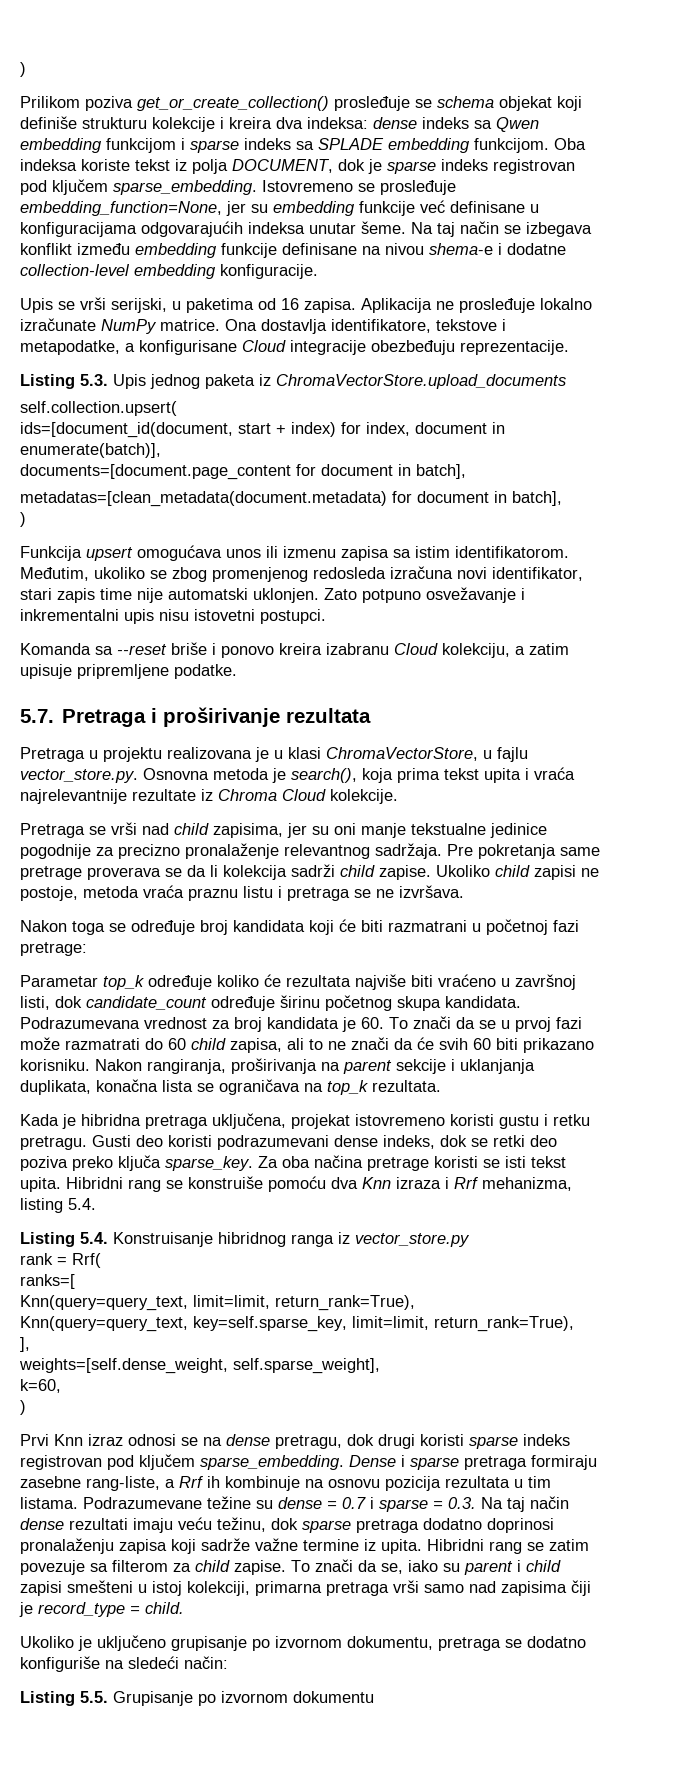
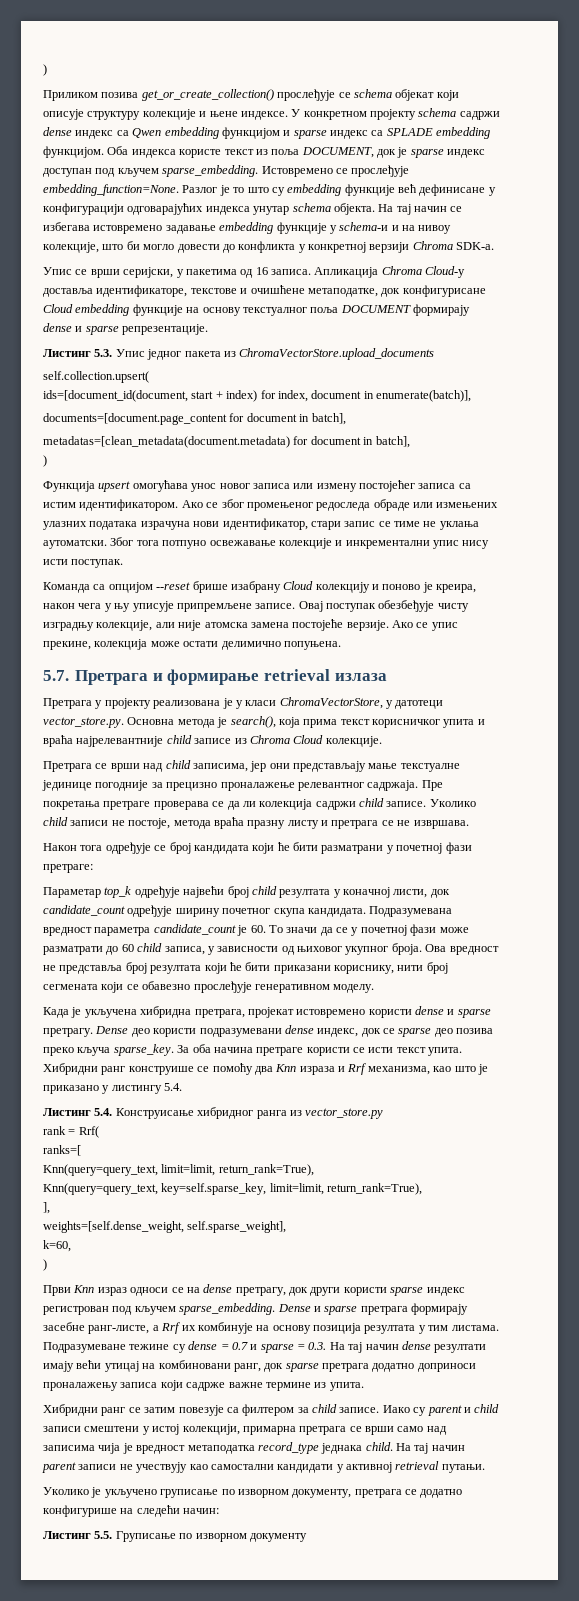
[20,62,26,77] [20,96,582,111] [20,116,539,132] [20,138,586,153] [20,159,575,174] [20,179,456,195] [20,200,539,216] [20,221,592,237] [20,243,566,258] [20,264,318,279] [20,297,592,313] [20,318,506,334] [20,340,569,355] [20,374,271,389] ) // Prilikom poziva get_or_create_collection() prosleđuje se schema objekat koji definiše strukturu kolekcije i kreira dva indeksa: dense indeks sa Qwen embedding funkcijom i sparse indeks sa SPLADE embedding funkcijom. Oba indeksa koriste tekst iz polja DOCUMENT, dok je sparse indeks registrovan pod ključem sparse_embedding. Istovremeno se prosleđuje embedding_function=None, jer su embedding funkcije već definisane u konfiguracijama odgovarajućih indeksa unutar šeme. Na taj način se izbegava konflikt između embedding funkcije definisane na nivou shema-e i dodatne collection-level embedding konfiguracije. // Upis se vrši serijski, u paketima od 16 zapisa. Aplikacija ne prosleđuje lokalno izračunate NumPy matrice. Ona dostavlja identifikatore, tekstove i metapodatke, a konfigurisane Cloud integracije obezbeđuju reprezentacije. // Listing 5.3. Upis jednog paketa iz -> [43,64,47,76] [43,89,459,101] [43,108,500,120] [43,127,491,139] [43,146,486,158] [43,165,410,177] [43,184,496,196] [43,203,463,215] [43,222,452,234] [43,241,495,253] [43,266,466,278] [43,285,486,297] [43,304,470,316] [43,323,209,335] [43,349,236,360] ) // Приликом позива get_or_create_collection() прослеђује се schema објекат који описује структуру колекције и њене индексе. У конкретном пројекту schema садржи dense индекс са Qwen embedding функцијом и sparse индекс са SPLADE embedding функцијом. Оба индекса користе текст из поља DOCUMENT, док је sparse индекс доступан под кључем sparse_embedding. Истовремено се прослеђује embedding_function=None. Разлог је то што су embedding функције већ дефинисане у конфигурацији одговарајућих индекса унутар schema објекта. На тај начин се избегава истовремено задавање embedding функције у schema-и и на нивоу колекције, што би могло довести до конфликта у конкретној верзији Chroma SDK-а. // Упис се врши серијски, у пакетима од 16 записа. Апликација Chroma Cloud-у доставља идентификаторе, текстове и очишћене метаподатке, док конфигурисане Cloud embedding функције на основу текстуалног поља DOCUMENT формирају dense и sparse репрезентације. // Листинг 5.3. Упис једног пакета из
[20,545,569,561] [20,566,583,582] [20,587,525,603] [20,609,326,624] [20,642,569,658] [20,664,237,679] [20,707,372,727] [20,747,528,762] [20,767,575,783] [20,789,398,804] [20,822,547,838] [20,843,600,859] [20,864,599,880] [20,885,464,901] [20,919,579,935] [20,942,87,956] [20,974,576,990] [20,995,521,1011] [20,1016,582,1032] [20,1037,594,1053] [20,1058,535,1074] [20,1079,441,1095] [20,1113,590,1129] [20,1135,557,1150] [20,1155,566,1171] [20,1176,572,1192] [20,1198,96,1213] [20,1232,350,1247] Funkcija upsert omogućava unos ili izmenu zapisa sa istim identifikatorom. Međutim, ukoliko se zbog promenjenog redosleda izračuna novi identifikator, stari zapis time nije automatski uklonjen. Zato potpuno osvežavanje i inkrementalni upis nisu istovetni postupci. // Komanda sa --reset briše i ponovo kreira izabranu Cloud kolekciju, a zatim upisuje pripremljene podatke. // 5.7. Pretraga i proširivanje rezultata // Pretraga u projektu realizovana je u klasi ChromaVectorStore, u fajlu vector_store.py. Osnovna metoda je search(), koja prima tekst upita i vraća najrelevantnije rezultate iz Chroma Cloud kolekcije. // Pretraga se vrši nad child zapisima, jer su oni manje tekstualne jedinice pogodnije za precizno pronalaženje relevantnog sadržaja. Pre pokretanja same pretrage proverava se da li kolekcija sadrži child zapise. Ukoliko child zapisi ne postoje, metoda vraća praznu listu i pretraga se ne izvršava. // Nakon toga se određuje broj kandidata koji će biti razmatrani u početnoj fazi pretrage: // Parametar top_k određuje koliko će rezultata najviše biti vraćeno u završnoj listi, dok candidate_count određuje širinu početnog skupa kandidata. Podrazumevana vrednost za broj kandidata je 60. To znači da se u prvoj fazi može razmatrati do 60 child zapisa, ali to ne znači da će svih 60 biti prikazano korisniku. Nakon rangiranja, proširivanja na parent sekcije i uklanjanja duplikata, konačna lista se ograničava na top_k rezultata. // Kada je hibridna pretraga uključena, projekat istovremeno koristi gustu i retku pretragu. Gusti deo koristi podrazumevani dense indeks, dok se retki deo poziva preko ključa sparse_key. Za oba načina pretrage koristi se isti tekst upita. Hibridni rang se konstruiše pomoću dva Knn izraza i Rrf mehanizma, listing 5.4. // Listing 5.4. Konstruisanje hibridnog ranga iz -> [43,480,471,492] [43,499,499,511] [43,518,479,530] [43,537,490,549] [43,559,124,568] [43,581,477,593] [43,600,469,612] [43,619,458,631] [43,639,341,650] [43,669,387,685] [43,697,444,709] [43,716,485,728] [43,735,382,747] [43,760,460,772] [42,780,443,791] [43,798,476,810] [43,817,469,829] [43,842,472,854] [43,864,93,873] [43,886,450,898] [43,905,453,917] [43,924,469,936] [43,943,499,955] [43,962,448,974] [43,981,375,993] [43,1006,491,1018] [43,1025,494,1037] [43,1044,463,1056] [43,1063,488,1075] [43,1083,183,1094] [43,1107,302,1119] Функција upsert омогућава унос новог записа или измену постојећег записа са истим идентификатором. Ако се због промењеног редоследа обраде или измењених улазних података израчуна нови идентификатор, стари запис се тиме не уклања аутоматски. Због тога потпуно освежавање колекције и инкрементални упис нису исти поступак. // Команда са опцијом --reset брише изабрану Cloud колекцију и поново је креира, након чега у њу уписује припремљене записе. Овај поступак обезбеђује чисту изградњу колекције, али није атомска замена постојеће верзије. Ако се упис прекине, колекција може остати делимично попуњена. // 5.7. Претрага и формирање retrieval излаза // Претрага у пројекту реализована је у класи ChromaVectorStore, у датотеци vector_store.py. Основна метода је search(), која прима текст корисничког упита и враћа најрелевантније child записе из Chroma Cloud колекције. // Претрага се врши над child записима, јер они представљају мање текстуалне јединице погодније за прецизно проналажење релевантног садржаја. Пре покретања претраге проверава се да ли колекција садржи child записе. Уколико child записи не постоје, метода враћа празну листу и претрага се не извршава. // Након тога одређује се број кандидата који ће бити разматрани у почетној фази претраге: // Параметар top_k одређује највећи број child резултата у коначној листи, док candidate_count одређује ширину почетног скупа кандидата. Подразумевана вредност параметра candidate_count је 60. То значи да се у почетној фази може разматрати до 60 child записа, у зависности од њиховог укупног броја. Ова вредност не представља број резултата који ће бити приказани кориснику, нити број сегмената који се обавезно прослеђује генеративном моделу. // Када је укључена хибридна претрага, пројекат истовремено користи dense и sparse претрагу. Dense део користи подразумевани dense индекс, док се sparse део позива преко кључа sparse_key. За оба начина претраге користи се исти текст упита. Хибридни ранг конструише се помоћу два Knn израза и Rrf механизма, као што је приказано у листингу 5.4. // Листинг 5.4. Конструисање хибридног ранга из
[20,1434,570,1449] [20,1454,597,1470] [20,1476,551,1491] [20,1496,273,1509] Prvi Knn izraz odnosi se na dense pretragu, dok drugi koristi sparse indeks registrovan pod ključem sparse_embedding. Dense i sparse pretraga formiraju zasebne rang-liste, a Rrf ih kombinuje na osnovu pozicija rezultata u tim listama. Podrazumevane težine su -> [43,1284,465,1296] [43,1303,468,1315] [43,1322,499,1334] [43,1342,186,1353] Први Knn израз односи се на dense претрагу, док други користи sparse индекс регистрован под кључем sparse_embedding. Dense и sparse претрага формирају засебне ранг-листе, а Rrf их комбинује на основу позиција резултата у тим листама. Подразумеване тежине су
[370,1497,374,1509] i -> [250,1344,258,1350] и
[481,1496,569,1512] [20,1517,554,1533] [20,1538,589,1554] [20,1559,561,1575] [20,1580,591,1596] [19,1602,184,1617] [20,1635,586,1651] [20,1656,228,1672] [20,1691,374,1706] Na taj način dense rezultati imaju veću težinu, dok sparse pretraga dodatno doprinosi pronalaženju zapisa koji sadrže važne termine iz upita. Hibridni rang se zatim povezuje sa filterom za child zapise. To znači da se, iako su parent i child zapisi smešteni u istoj kolekciji, primarna pretraga vrši samo nad zapisima čiji je record_type = child. // Ukoliko je uključeno grupisanje po izvornom dokumentu, pretraga se dodatno konfiguriše na sledeći način: // Listing 5.5. Grupisanje po izvornom dokumentu -> [329,1341,487,1353] [43,1360,476,1372] [43,1380,364,1391] [43,1404,500,1416] [43,1424,447,1435] [43,1442,465,1454] [42,1461,485,1473] [43,1487,463,1498] [43,1505,220,1517] [43,1531,307,1542] На тај начин dense резултати имају већи утицај на комбиновани ранг, док sparse претрага додатно доприноси проналажењу записа који садрже важне термине из упита. // Хибридни ранг се затим повезује са филтером за child записе. Иако су parent и child записи смештени у истој колекцији, примарна претрага се врши само над записима чија је вредност метаподатка record_type једнака child. На тај начин parent записи не учествују као самостални кандидати у активној retrieval путањи. // Уколико је укључено груписање по изворном документу, претрага се додатно конфигурише на следећи начин: // Листинг 5.5. Груписање по изворном документу

